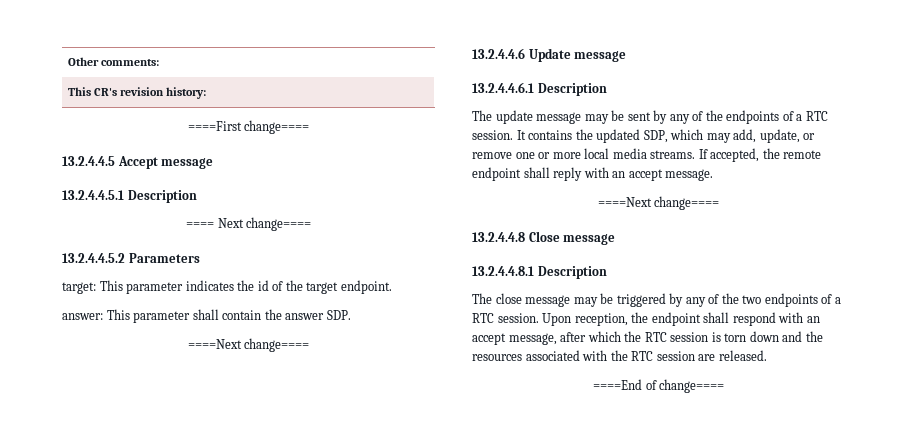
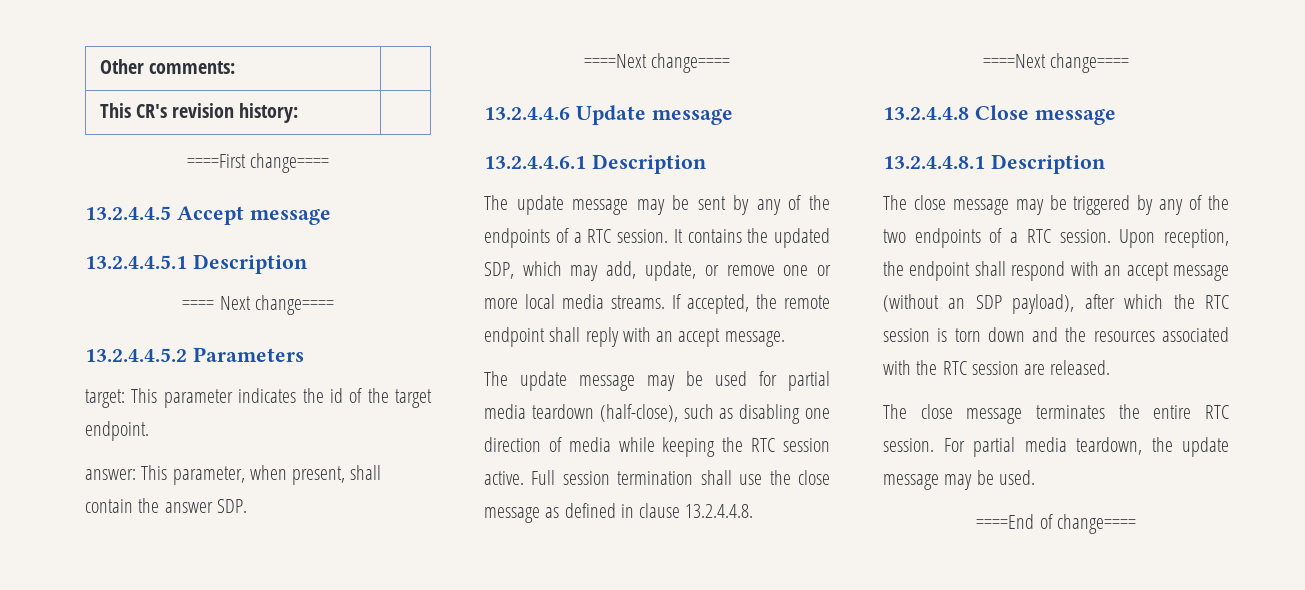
[133,311,191,323] parameter -> [172,465,346,485] parameter, when present,
(714, 175) none -> [484,371,830,391] [484,404,830,424] [484,437,830,457] [484,470,830,485] [484,503,754,523] // The update message may be used for partial media teardown (half-close), such as disabling one direction of media while keeping the RTC session active. Full session termination shall use the close message as defined in clause 13.2.4.4.8.
[508,333,557,345] message, -> [1173,265,1229,281] [883,294,1075,314] message (without an SDP payload),
(767, 355) none -> [883,404,1229,424] [883,437,1229,457] [883,470,1035,490] // The close message terminates the entire RTC session. For partial media teardown, the update message may be used.

